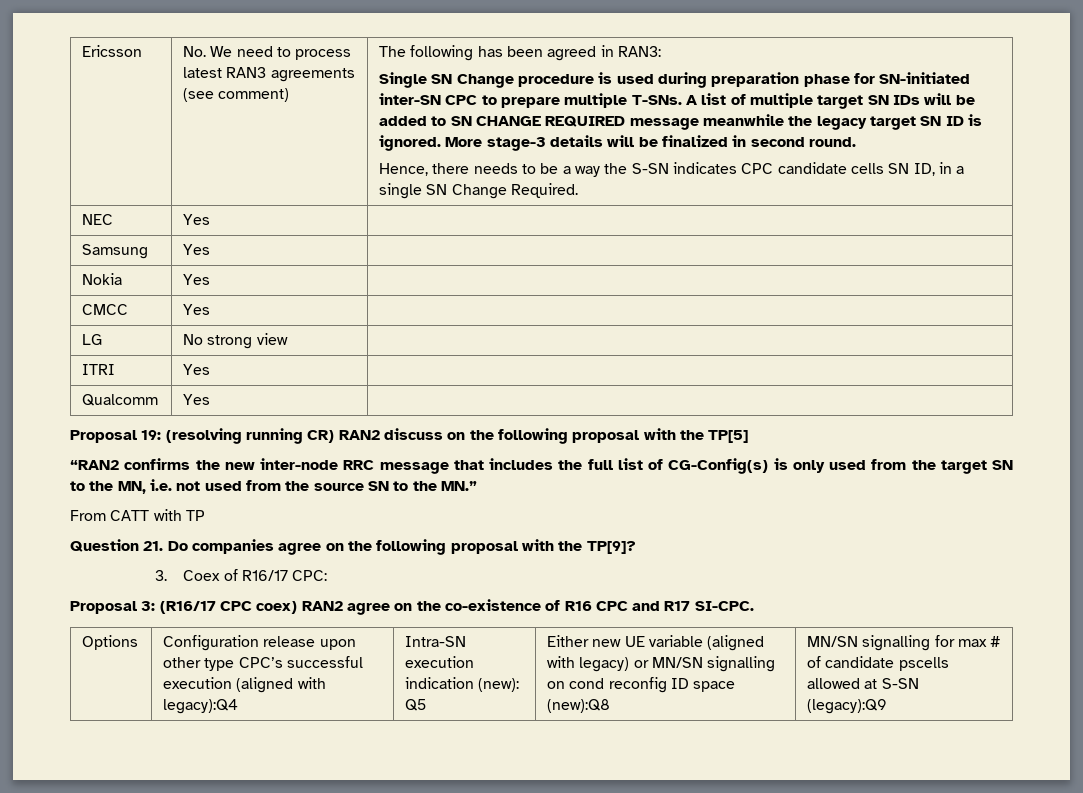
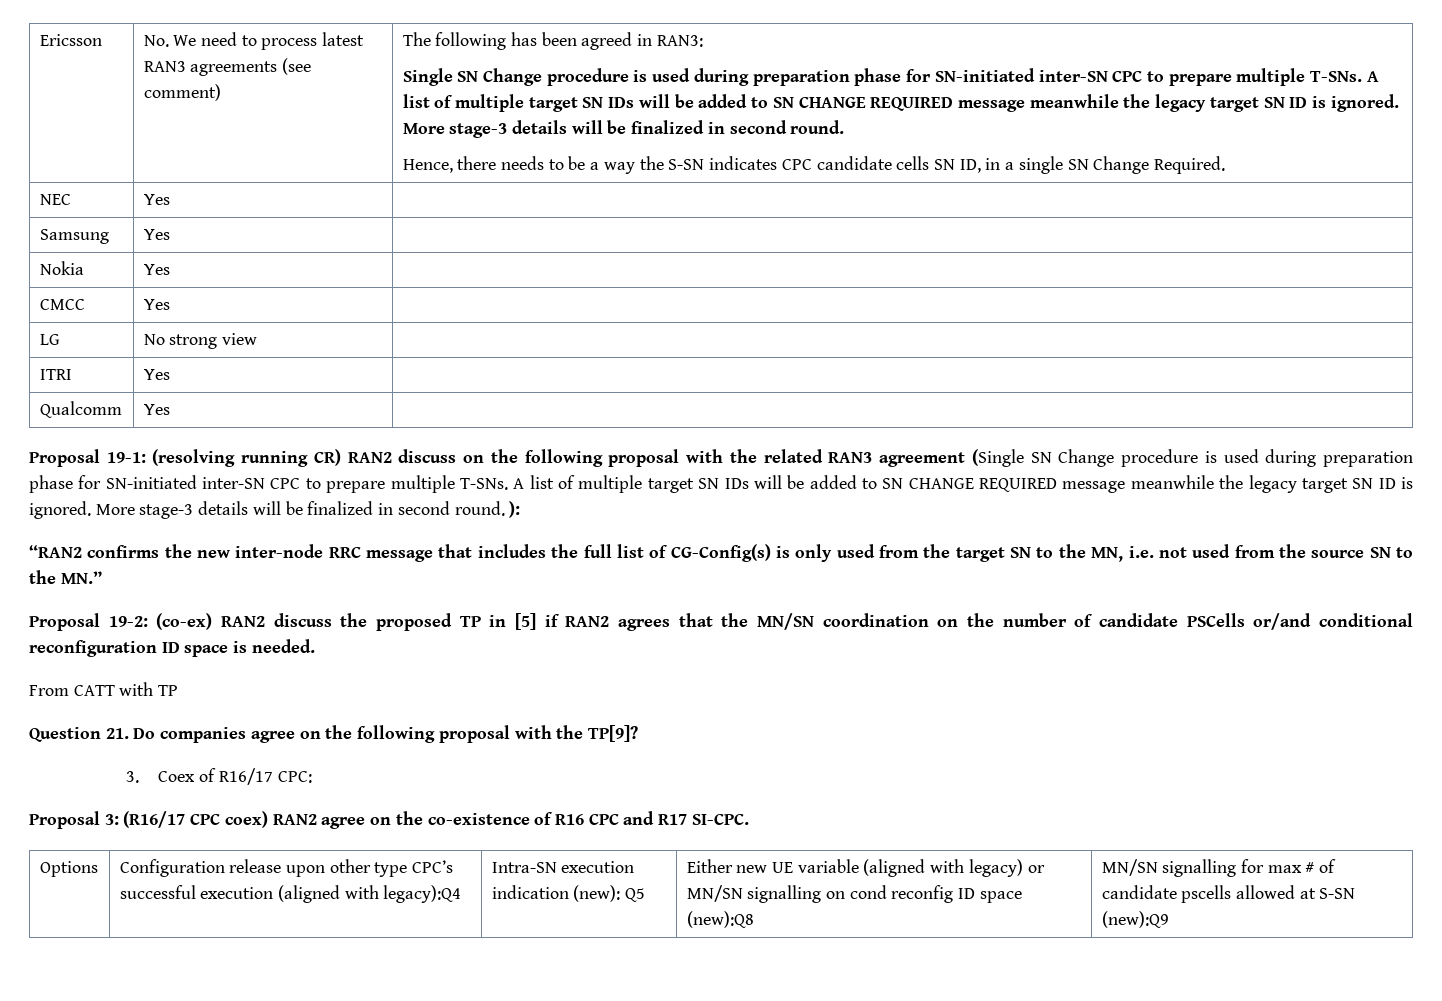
[141,430,162,440] 19: -> [106,452,146,463] 19-1:
[708,430,749,443] TP[5] -> [763,449,1413,467] [29,475,1413,493] [29,501,521,519] related RAN3 agreement (Single SN Change procedure is used during preparation phase for SN-initiated inter-SN CPC to prepare multiple T-SNs. A list of multiple target SN IDs will be added to SN CHANGE REQUIRED message meanwhile the legacy target SN ID is ignored. More stage-3 details will be finalized in second round. ):
(477, 486) none -> [29,613,1414,631] [29,639,315,657] // Proposal 19-2: (co-ex) RAN2 discuss the proposed TP in [5] if RAN2 agrees that the MN/SN coordination on the number of candidate PSCells or/and conditional reconfiguration ID space is needed.
[807,699,888,714] (legacy):Q9 -> [1101,911,1169,928] (new):Q9

